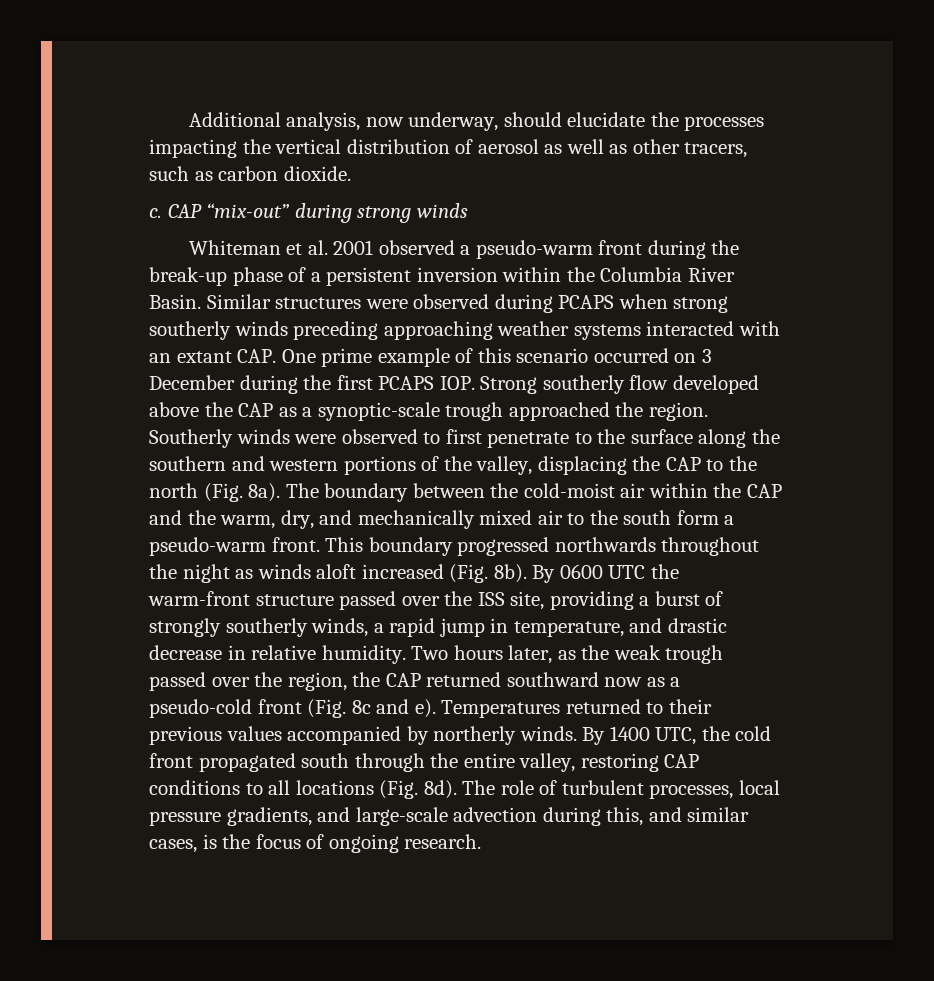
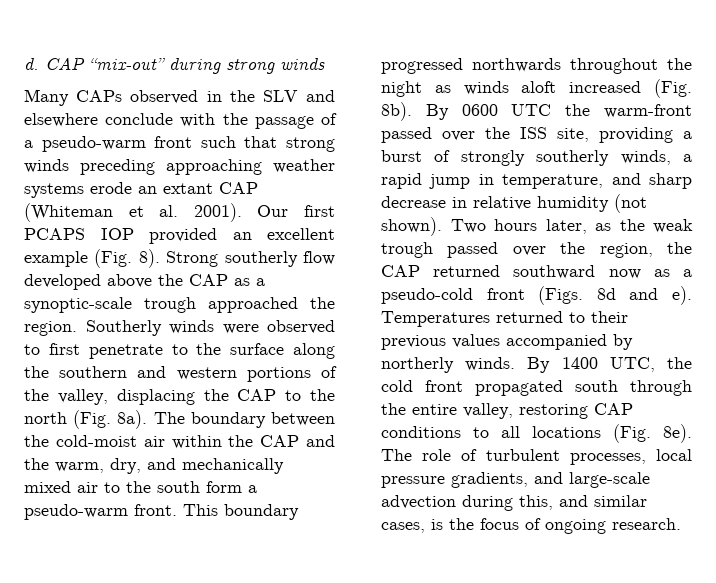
[188,112,765,131] [149,139,748,158] [149,166,351,181] [149,208,162,218] Additional analysis, now underway, should elucidate the processes impacting the vertical distribution of aerosol as well as other tracers, such as carbon dioxide. // c. -> [24,57,39,70] d.
[188,240,740,259] [149,267,735,286] [149,294,729,313] [149,321,231,340] Whiteman et al. 2001 observed a pseudo-warm front during the break-up phase of a persistent inversion within the Columbia River Basin. Similar structures were observed during PCAPS when strong southerly -> [24,89,335,106] [24,113,337,129] [24,136,335,152] Many CAPs observed in the SLV and elsewhere conclude with the passage of a pseudo-warm front such that strong
[646,321,780,336] [149,348,712,367] [149,375,475,394] interacted with an extant CAP. One prime example of this scenario occurred on 3 December during the first PCAPS IOP. -> [90,182,258,194] [24,203,335,222] [24,228,335,244] [24,249,160,268] erode an extant CAP (Whiteman et al. 2001). Our first PCAPS IOP provided an excellent example (Fig. 8).
[255,594,334,606] structure -> (692, 111) none
[667,618,727,633] drastic -> [649,173,692,189] sharp
[321,645,406,664] humidity. -> [537,194,647,213] [381,217,442,236] humidity (not shown).
[307,699,371,718] (Fig. 8c -> [538,286,616,305] (Figs. 8d
[423,780,457,799] 8d). -> [663,424,692,443] 8e).

